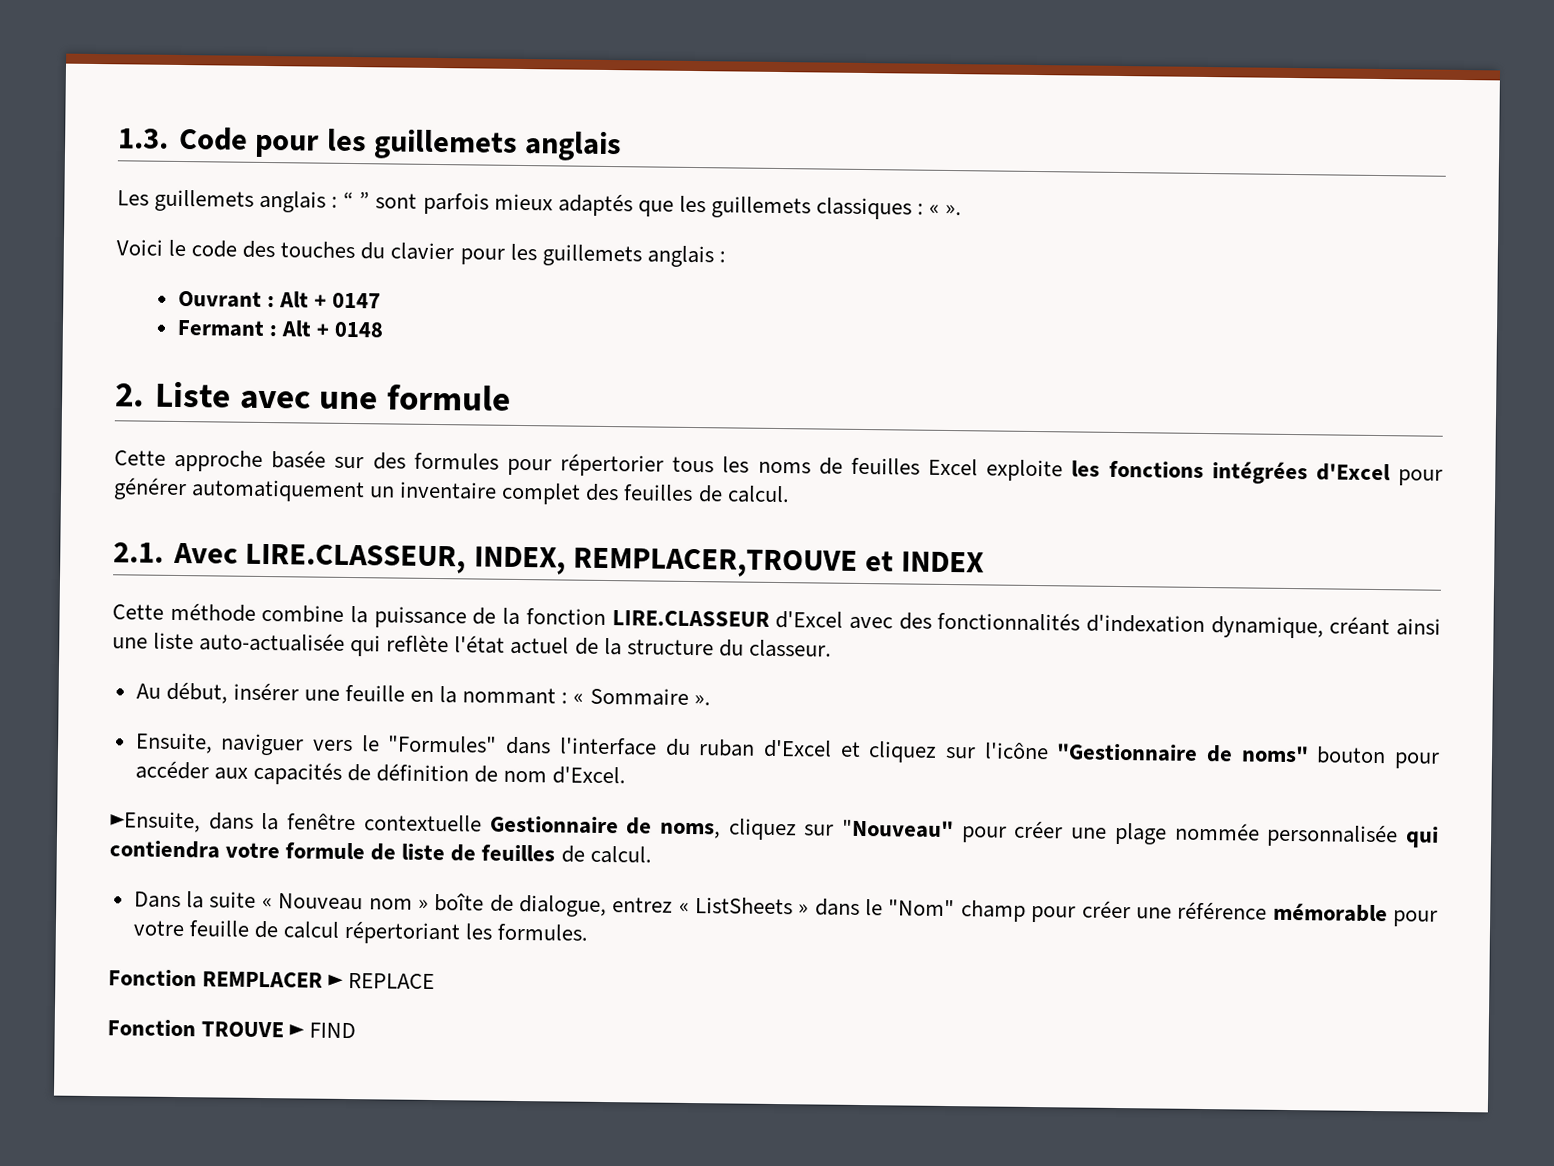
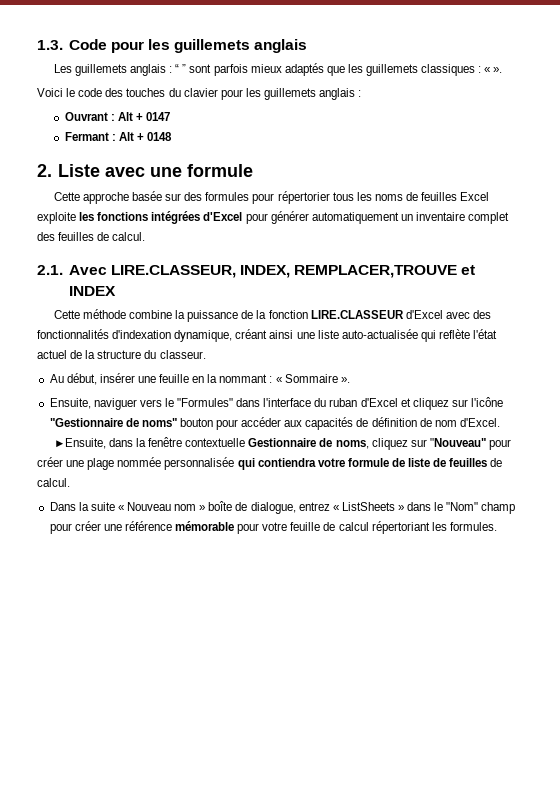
[108,969,436,990] [107,1019,357,1039] // Fonction REMPLACER ► REPLACE // Fonction TROUVE ► FIND -> (497, 526) none

